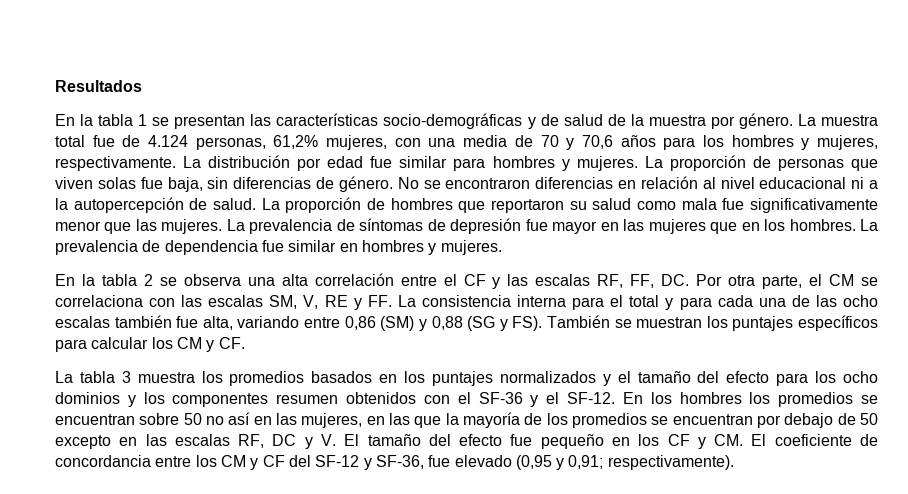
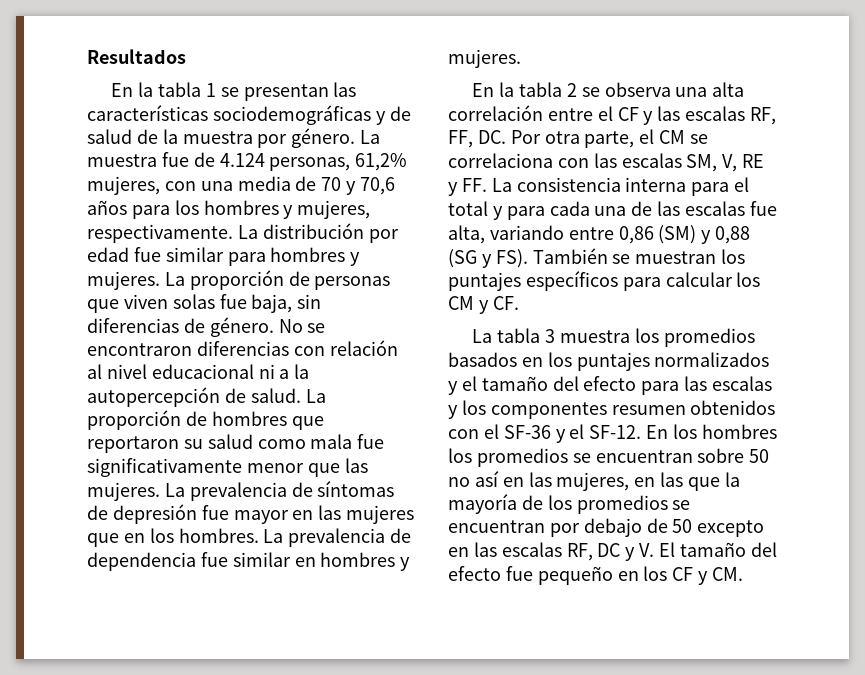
[383,113,523,129] socio-demográficas -> [212,105,371,125] sociodemográficas
[55,135,85,147] total -> (157, 160) none
[617,180,636,189] en -> [293,346,325,356] con
[842,295,878,307] [55,315,172,328] ocho escalas también -> [685,201,746,216] escalas
[815,371,879,383] [55,392,120,404] los ocho dominios -> [684,376,773,391] las escalas
[751,434,879,446] [55,455,734,470] El coeficiente de concordancia entre los CM y CF del SF-12 y SF-36, fue elevado (0,95 y 0,91; respectivamente). -> (744, 574) none

